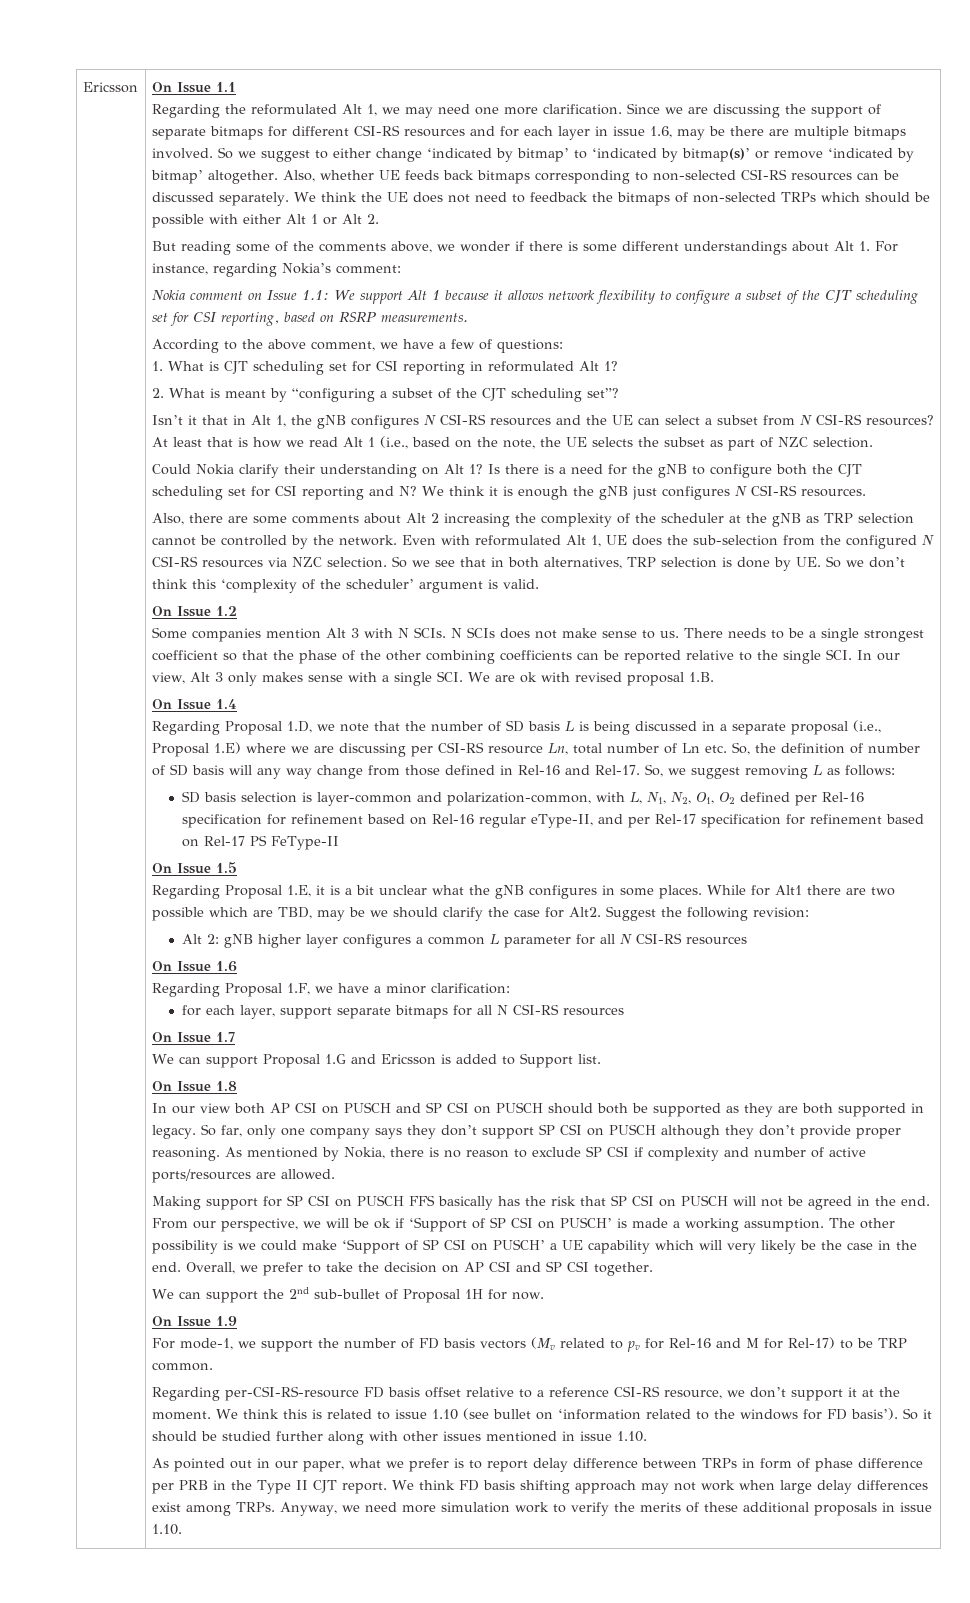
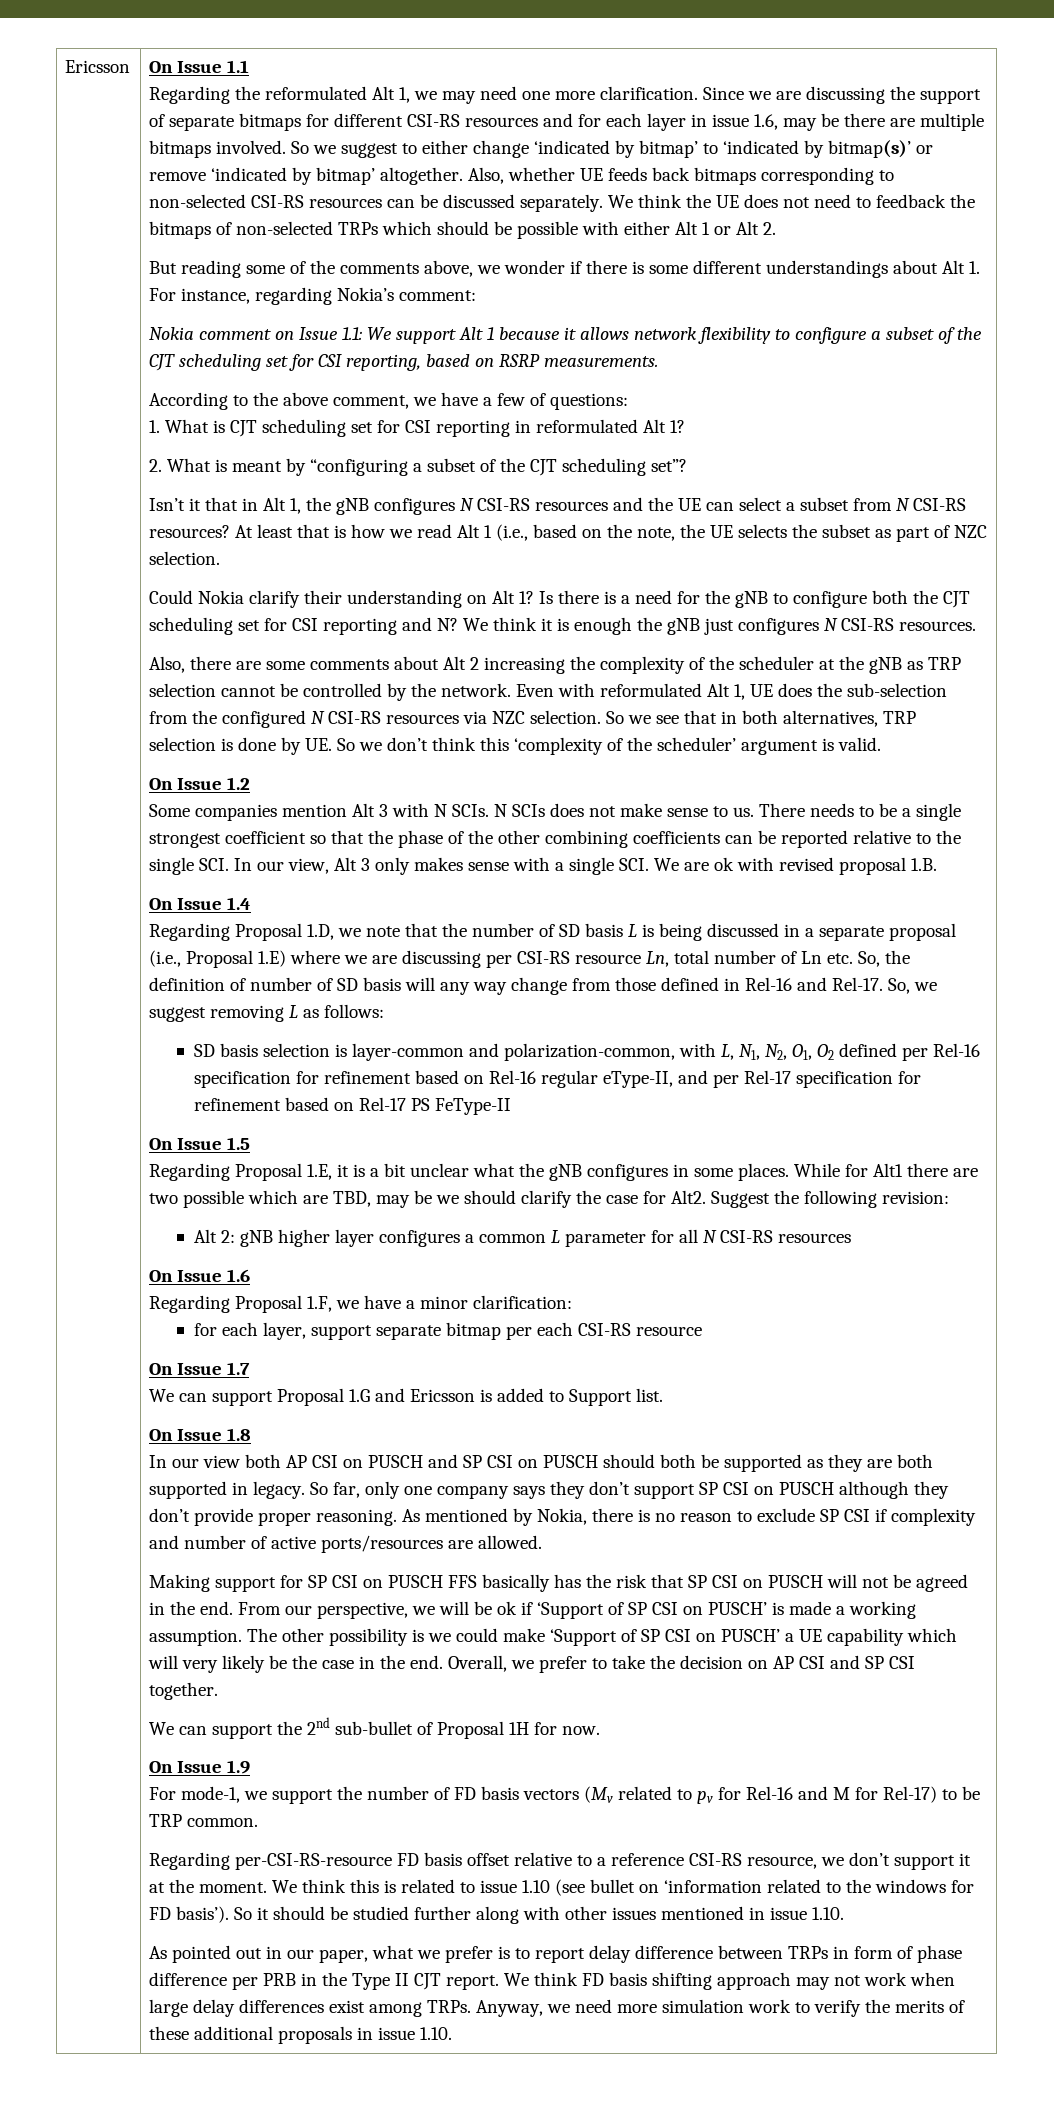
[394,1004,624,1019] bitmaps for all N CSI-RS resources -> [446,1322,703,1340] bitmap per each CSI-RS resource

